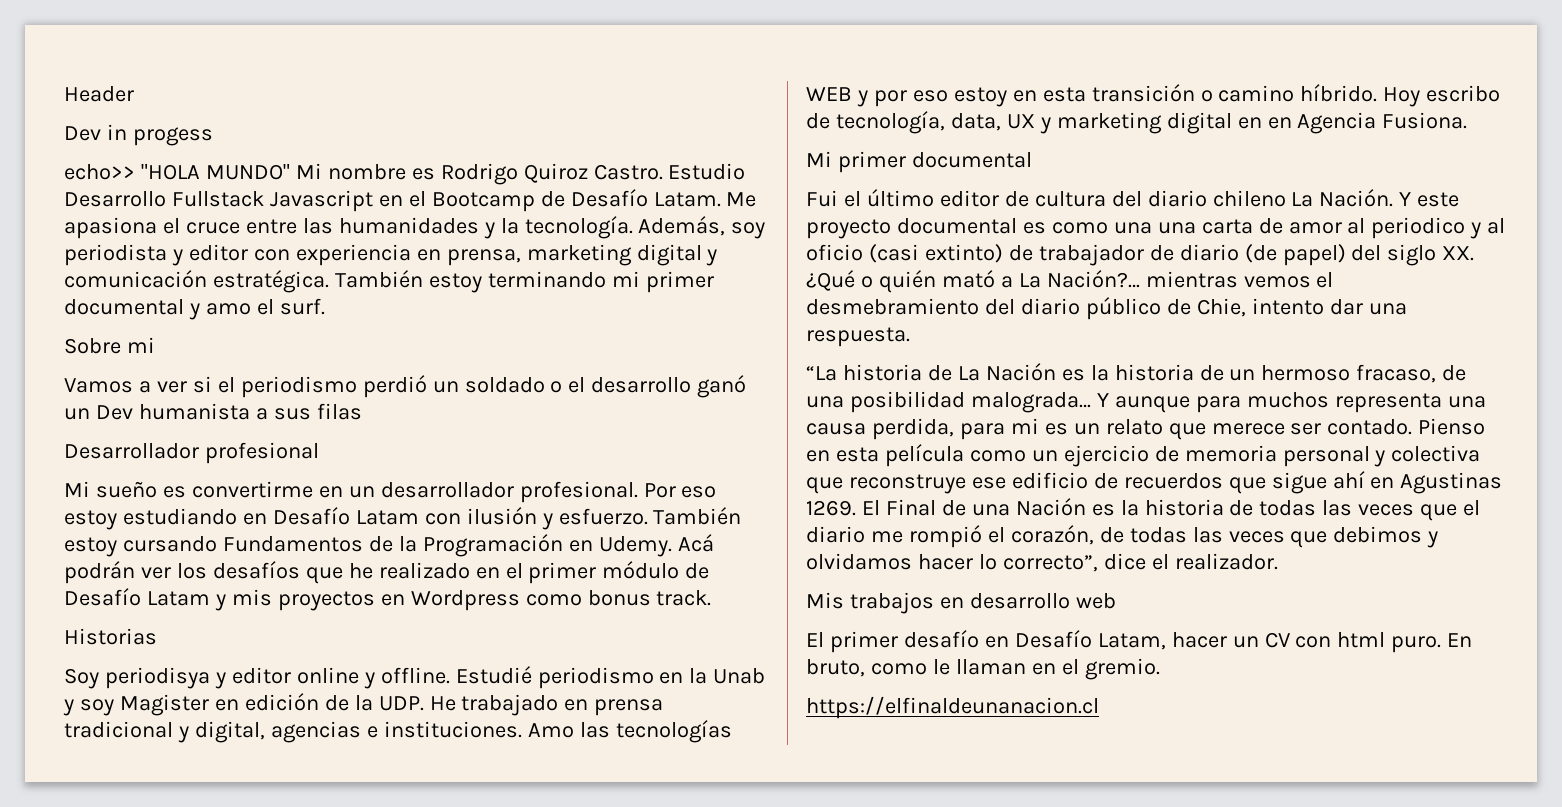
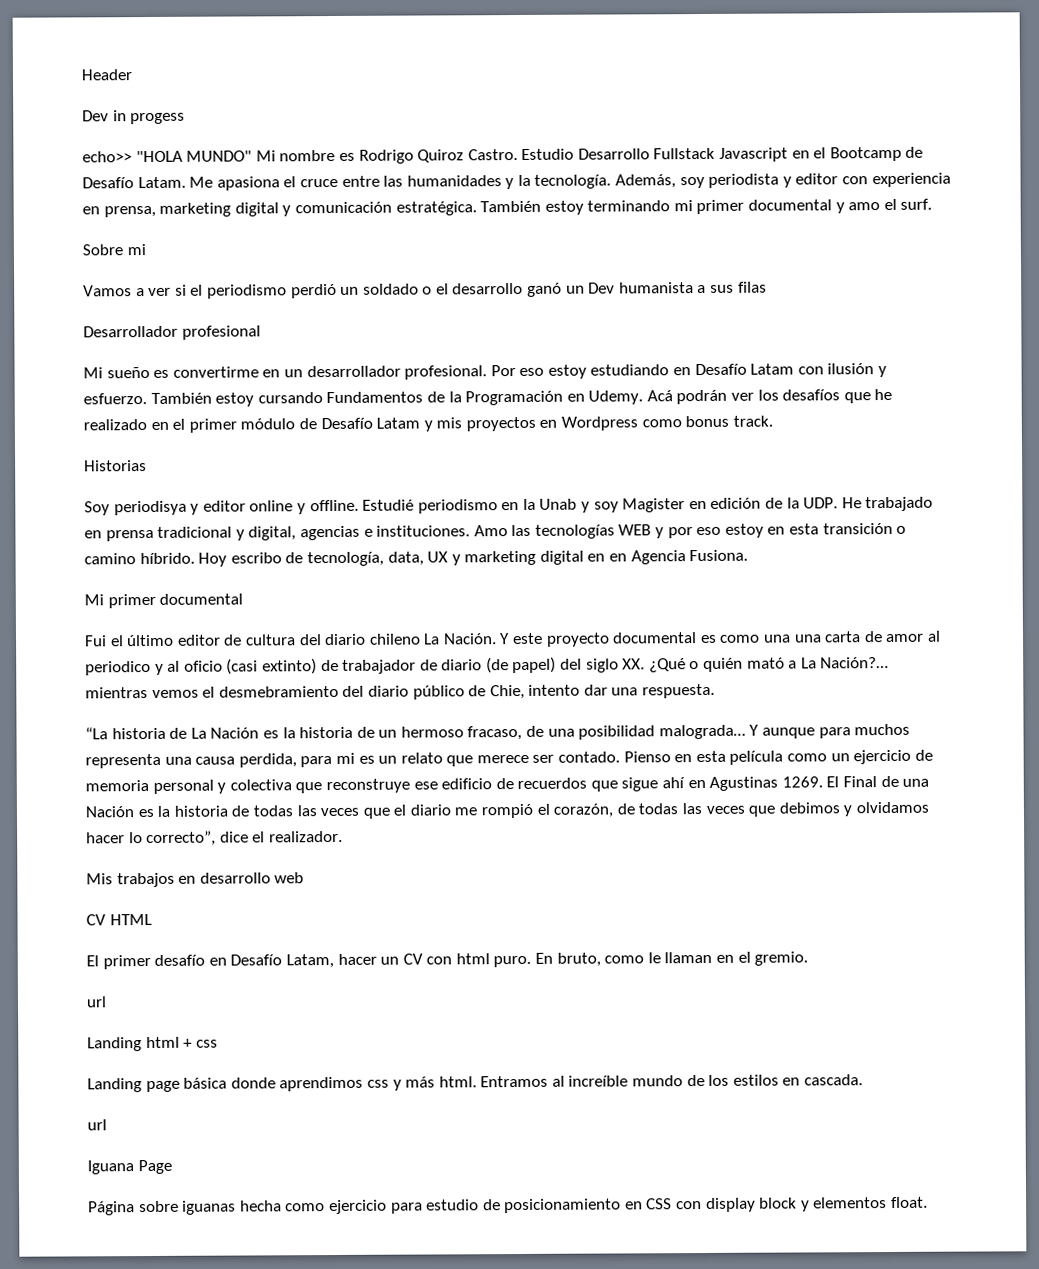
(1116, 601) none -> [86,913,152,926] // CV HTML
[806,696,1099,719] https://elfinaldeunanacion.cl -> [86,996,107,1008] [87,1036,218,1052] [87,1074,864,1093] [87,1119,107,1131] [87,1159,172,1175] [88,1196,929,1216] url // Landing html + css // Landing page básica donde aprendimos css y más html. Entramos al increíble mundo de los estilos en cascada. // url // Iguana Page // Página sobre iguanas hecha como ejercicio para estudio de posicionamiento en CSS con display block y elementos float.

